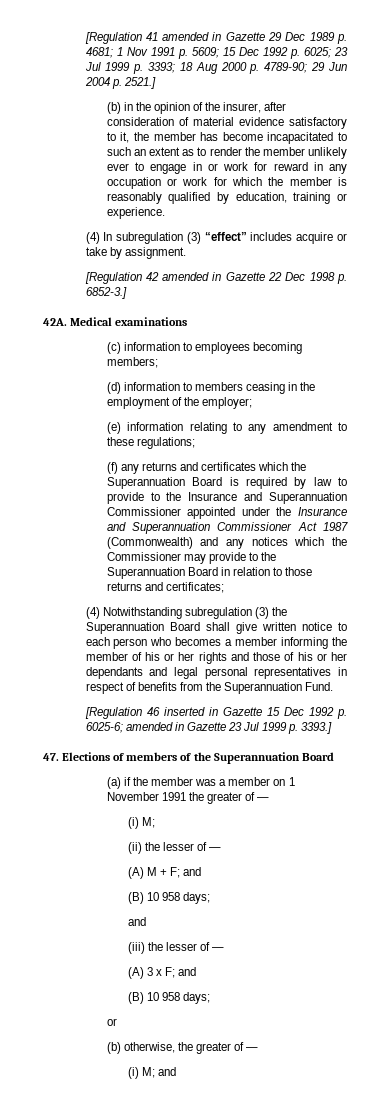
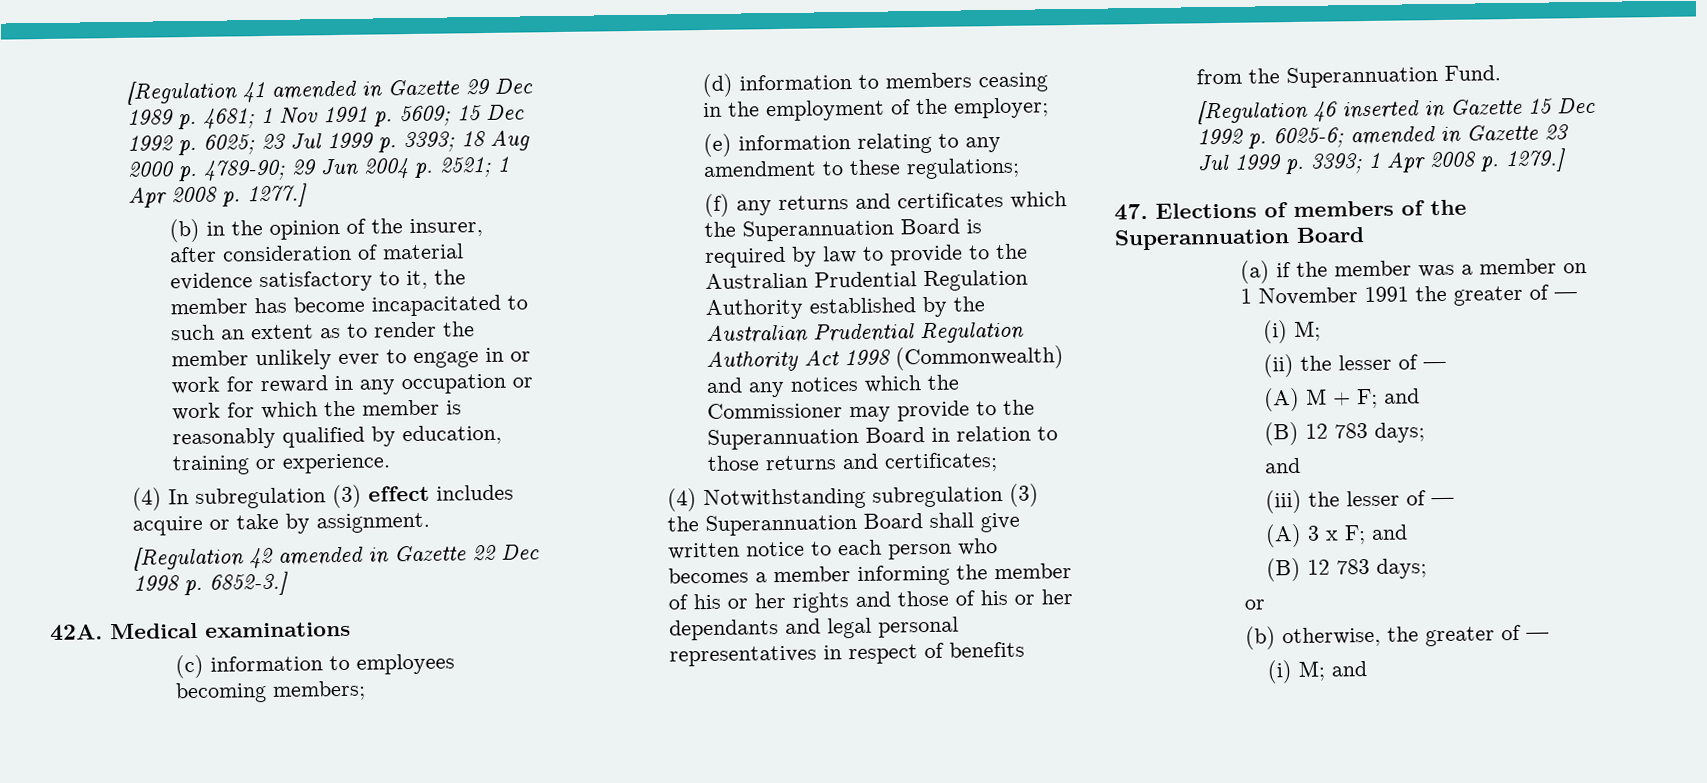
[123,77,156,89] 2521.] -> [438,156,509,178] [127,183,308,208] 2521; 1 Apr 2008 p. 1277.]
[204,232,247,241] “effect” -> [367,485,430,502] effect
[188,492,348,504] [106,507,347,519] [106,522,348,534] Insurance and Superannuation Commissioner appointed under the Insurance and Superannuation Commissioner Act 1987 -> [705,269,1029,292] [705,296,986,321] [706,321,1025,344] [706,349,892,372] Australian Prudential Regulation Authority established by the Australian Prudential Regulation Authority Act 1998
[301,722,333,734] 3393.] -> [1309,148,1567,174] 3393; 1 Apr 2008 p. 1279.]
[147,892,181,901] 10 958 -> [1304,423,1368,439] 12 783
[147,992,181,1001] 10 958 -> [1306,558,1370,575] 12 783

